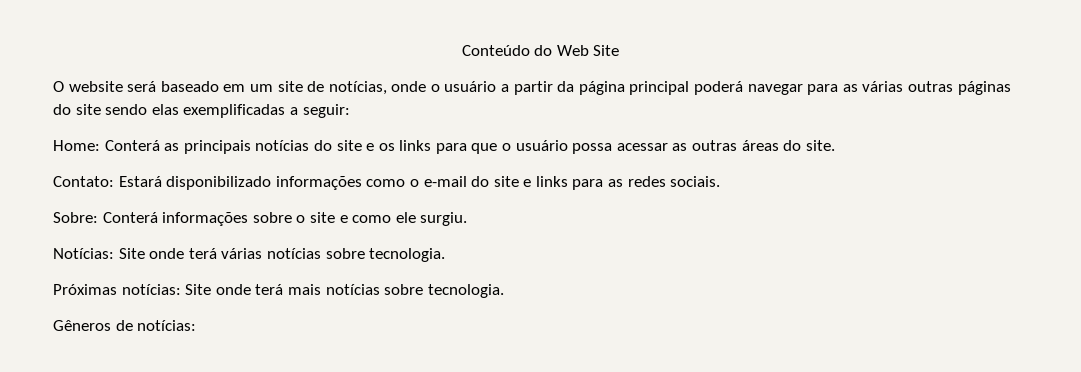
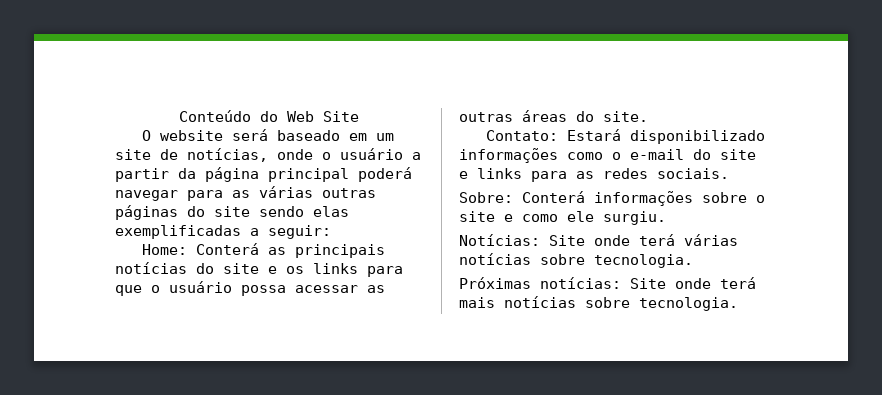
[53,320,197,331] // Gêneros de notícias: -> (738, 304) none

